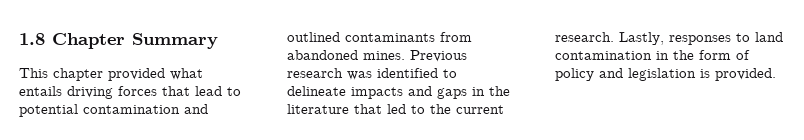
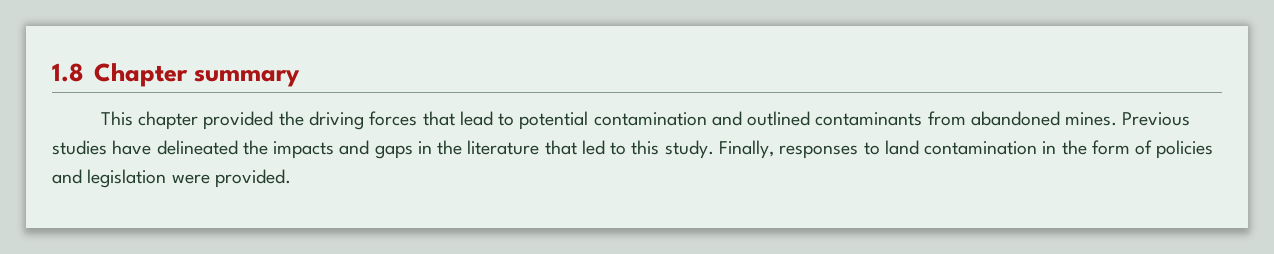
[132,33,219,49] Summary -> [193,70,300,87] summary
[170,68,203,80] [19,86,62,96] what entails -> [278,111,304,126] the
[287,68,457,80] [287,86,346,96] research was identified to delineate -> [52,140,268,155] studies have delineated the
[430,104,504,114] [555,32,664,45] the current research. Lastly, -> [631,140,774,159] this study. Finally,
[555,68,594,81] policy -> [1156,140,1214,159] policies
[700,69,710,78] is -> [171,174,210,184] were

